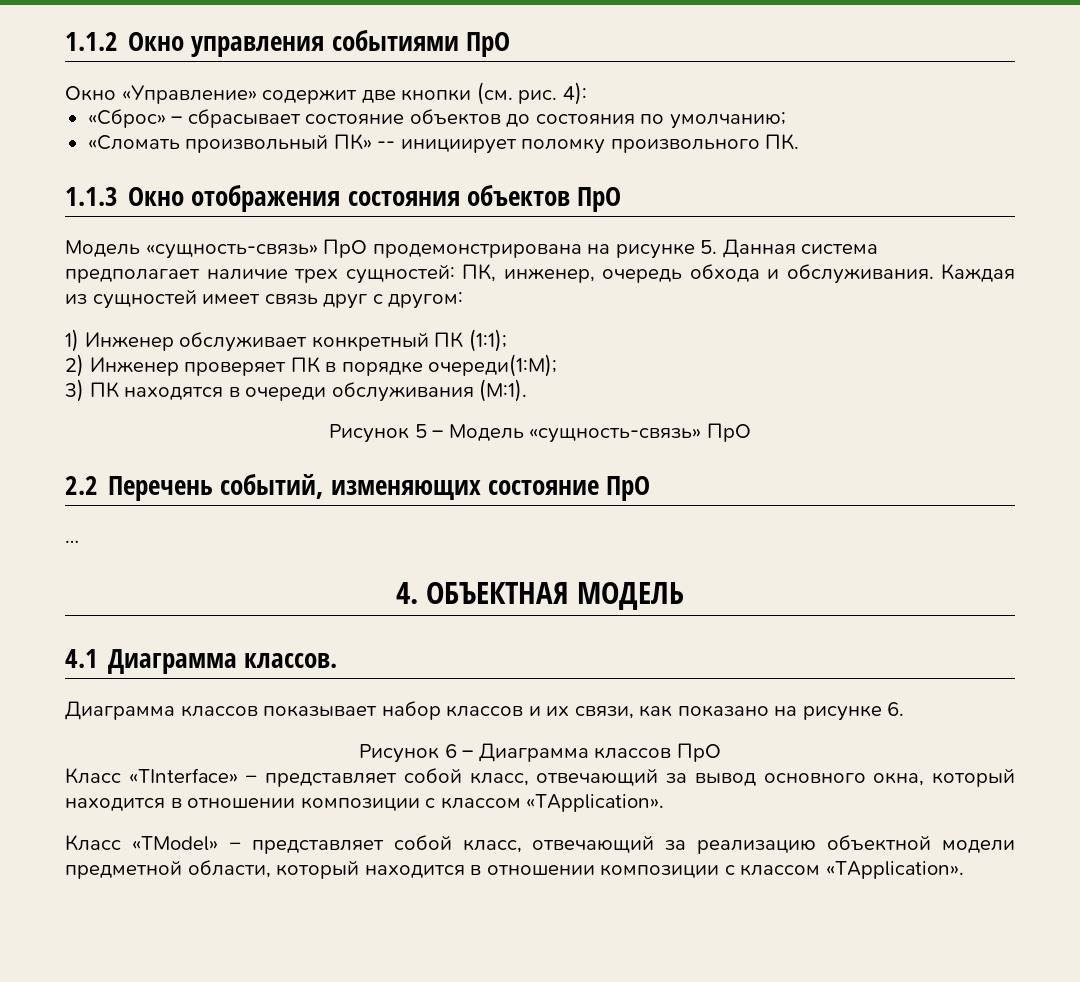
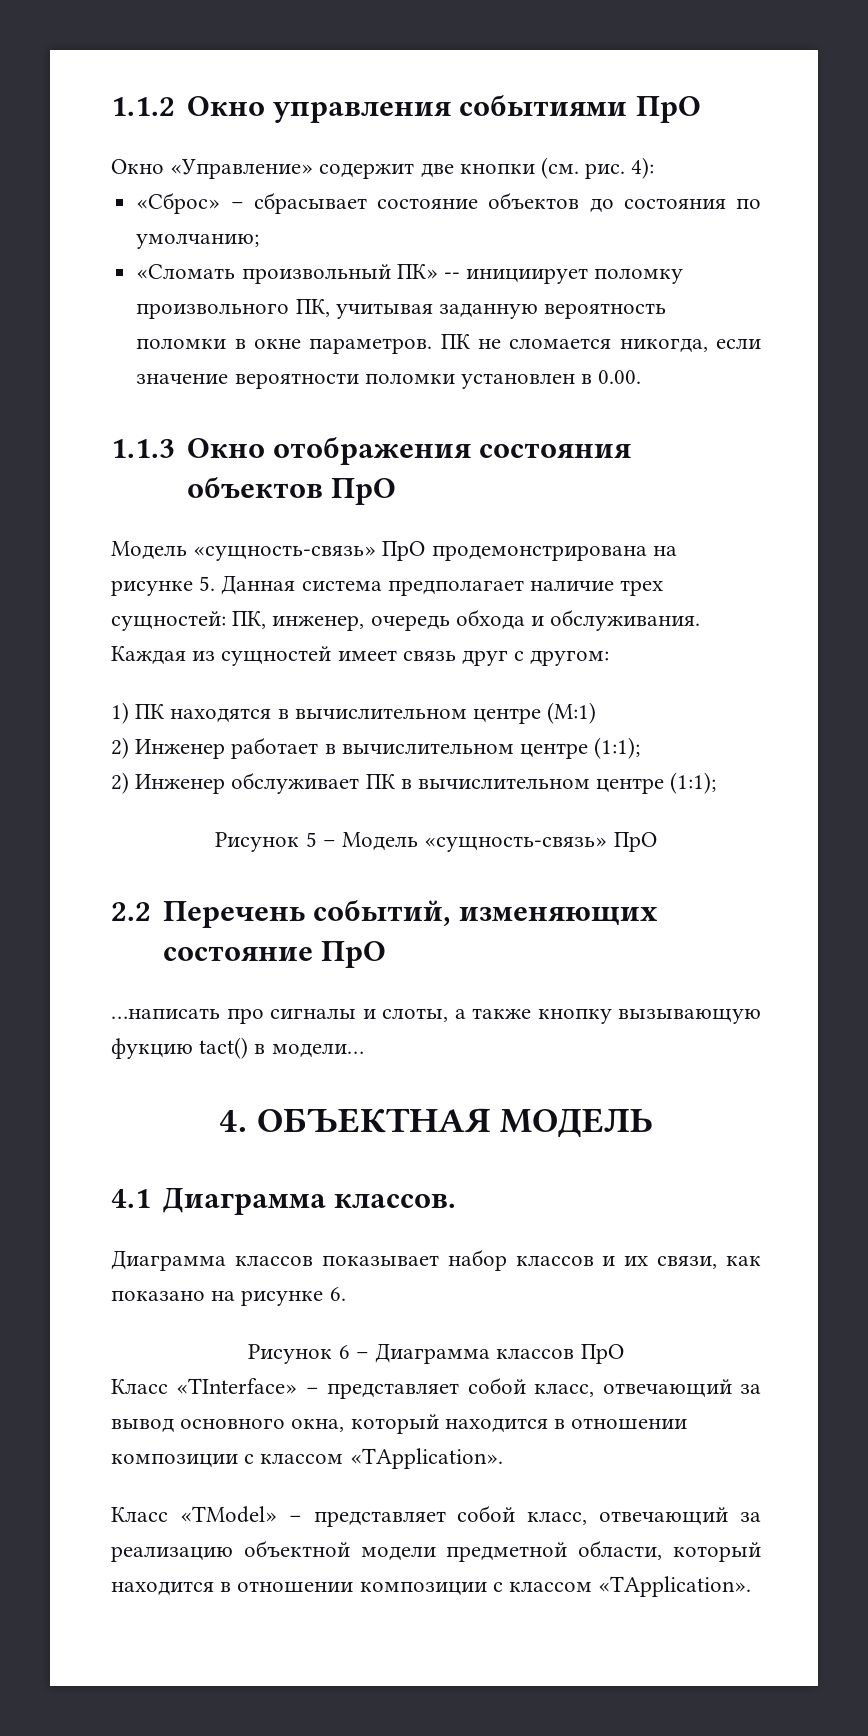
[765,133,800,150] ПК. -> [295,299,667,319] [136,334,761,354] [136,370,642,389] ПК, учитывая заданную вероятность поломки в окне параметров. ПК не сломается никогда, если значение вероятности поломки установлен в 0.00.
[84,331,464,352] Инженер обслуживает конкретный ПК -> [135,702,597,724] [111,737,589,759] ПК находятся в вычислительном центре (М:1) // 2) Инженер работает в вычислительном центре
[184,362,287,376] проверяет -> [231,772,360,794] обслуживает
[341,354,558,377] [65,379,528,402] порядке очереди(1:М); // 3) ПК находятся в очереди обслуживания (М:1). -> [418,772,717,794] вычислительном центре (1:1);
[65,540,79,543] … -> [111,1008,761,1024] [111,1037,364,1059] …написать про сигналы и слоты, а также кнопку вызывающую фукцию tact() в модели…

